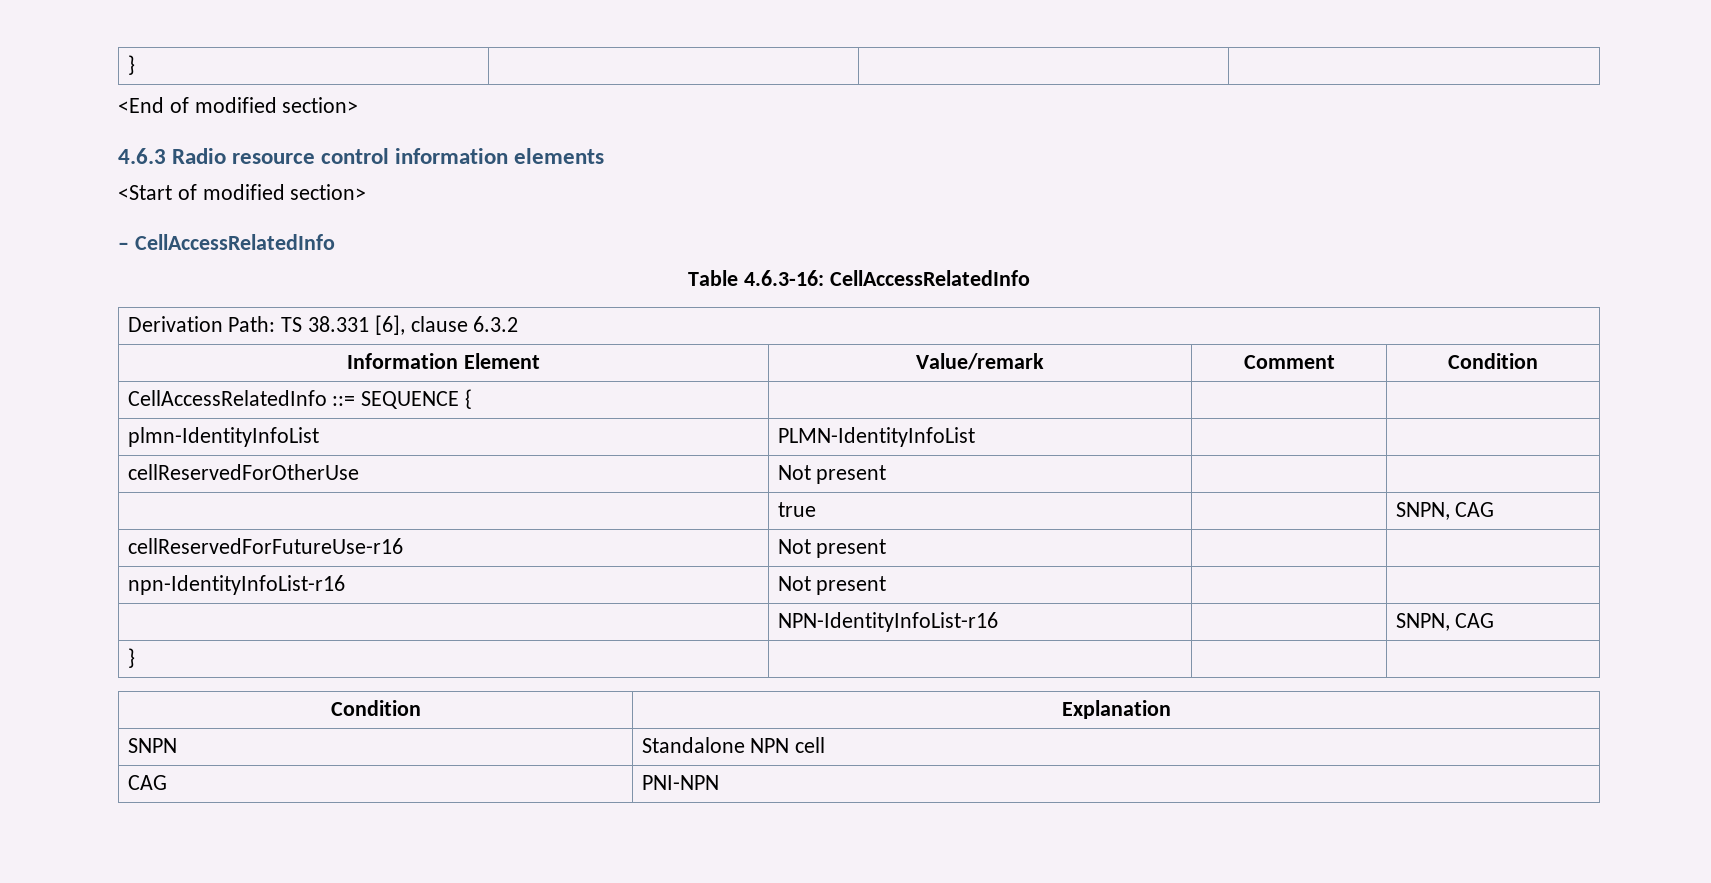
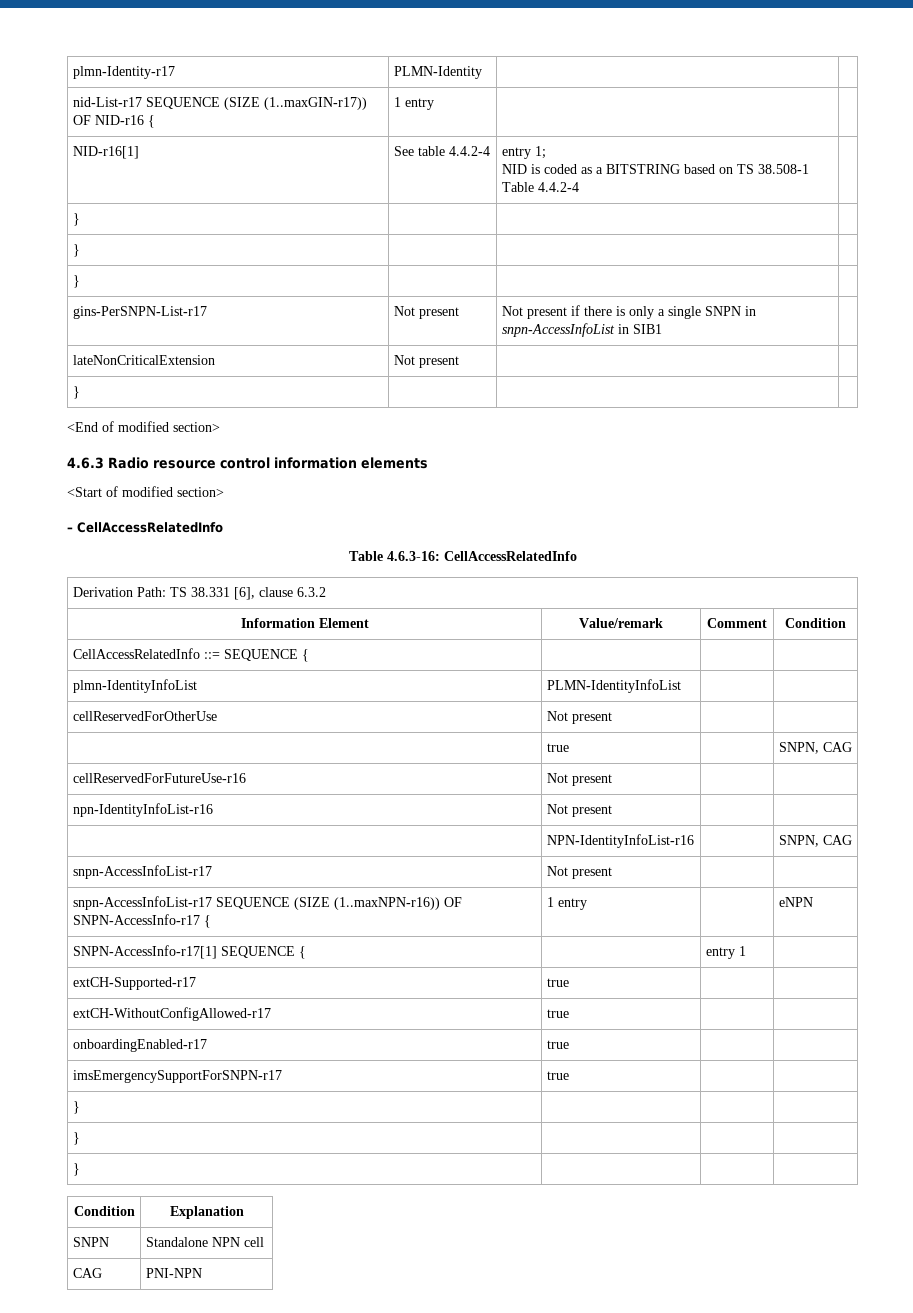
(127, 65) none -> [72,66,175,79] [393,66,482,79] [72,97,367,110] [72,115,155,128] [393,97,434,110] [72,146,139,159] [393,146,490,156] [501,146,546,159] [501,164,809,174] [501,182,579,192] [72,213,80,226] [72,244,80,257] [72,275,80,288] [72,306,207,319] [393,306,459,319] [501,305,756,319] [501,323,662,337] [72,355,215,365] [393,355,459,368] plmn-Identity-r17 | PLMN-Identity | | // nid-List-r17 SEQUENCE (SIZE (1..maxGIN-r17)) OF NID-r16 { | 1 entry | | // NID-r16[1] | See table 4.4.2-4 | entry 1; // NID is coded as a BITSTRING based on TS 38.508-1 Table 4.4.2-4 | // } | | | // } | | | // } | | | // gins-PerSNPN-List-r17 | Not present | Not present if there is only a single SNPN in snpn-AccessInfoList in SIB1 | // lateNonCriticalExtension | Not present | | //
(1495, 620) none -> [72,865,212,879] [546,866,612,879] [72,896,462,910] [72,914,211,928] [546,897,587,910] [778,897,813,907] [72,945,306,959] [705,946,746,959] [72,977,196,990] [546,978,569,987] [72,1007,271,1021] [546,1009,569,1018] [72,1039,207,1052] [546,1040,569,1049] [72,1070,282,1083] [546,1071,569,1080] [72,1101,80,1114] [72,1132,80,1145] // snpn-AccessInfoList-r17 | Not present | | // snpn-AccessInfoList-r17 SEQUENCE (SIZE (1..maxNPN-r16)) OF SNPN-AccessInfo-r17 { | 1 entry | | eNPN // SNPN-AccessInfo-r17[1] SEQUENCE { | | entry 1 | // extCH-Supported-r17 | true | | // extCH-WithoutConfigAllowed-r17 | true | | // onboardingEnabled-r17 | true | | // imsEmergencySupportForSNPN-r17 | true | | // } | | | // } | | |

